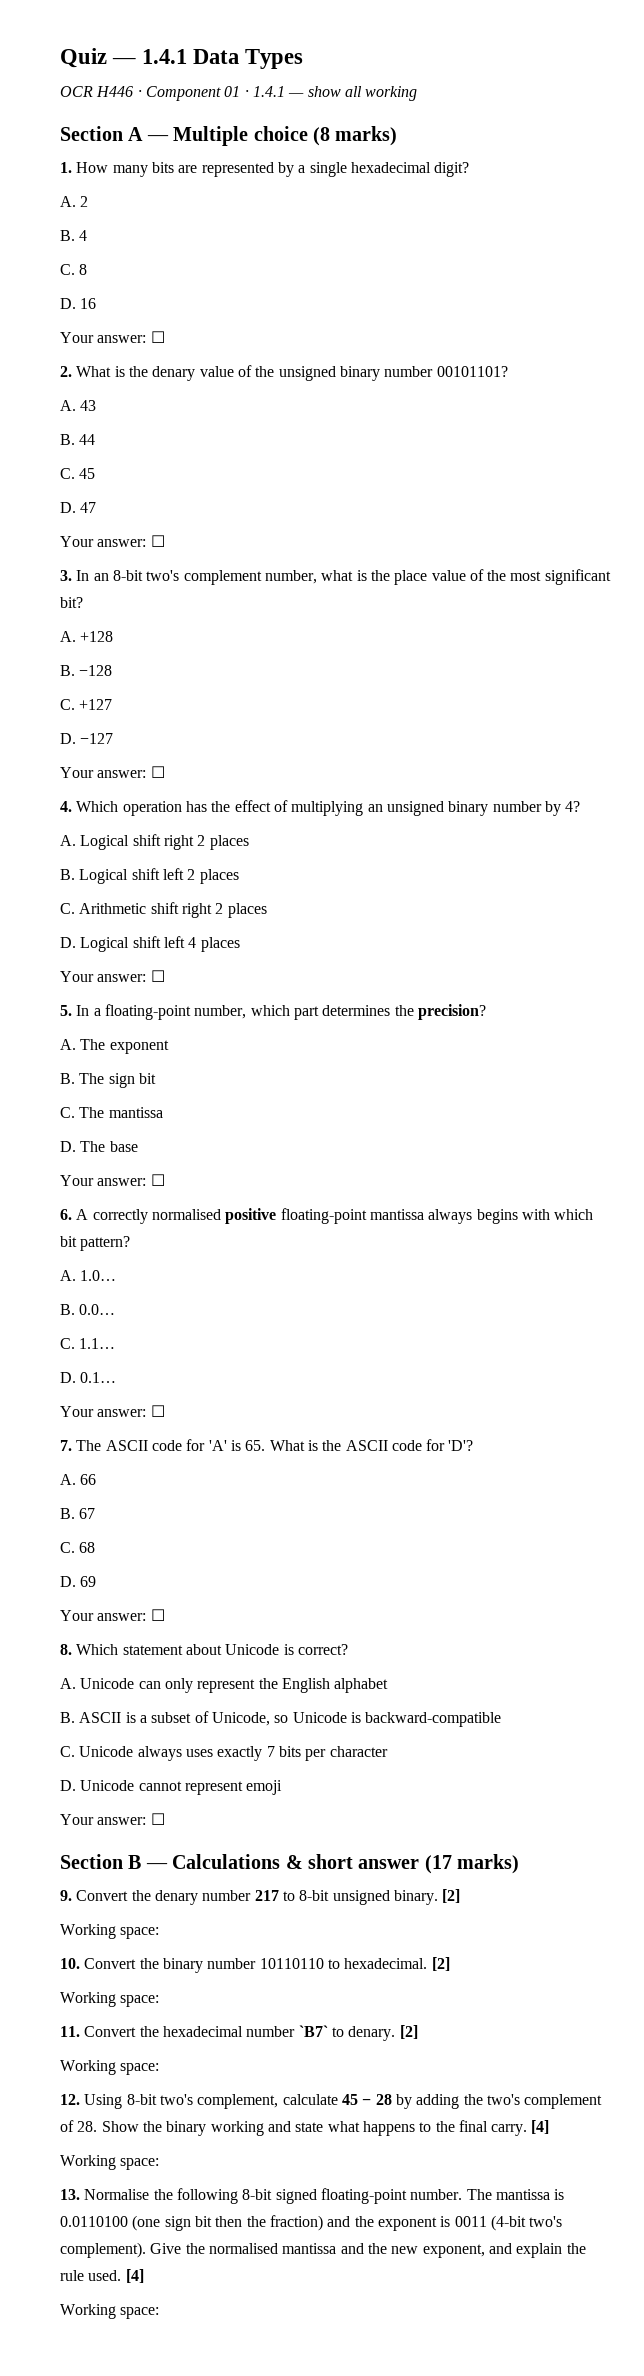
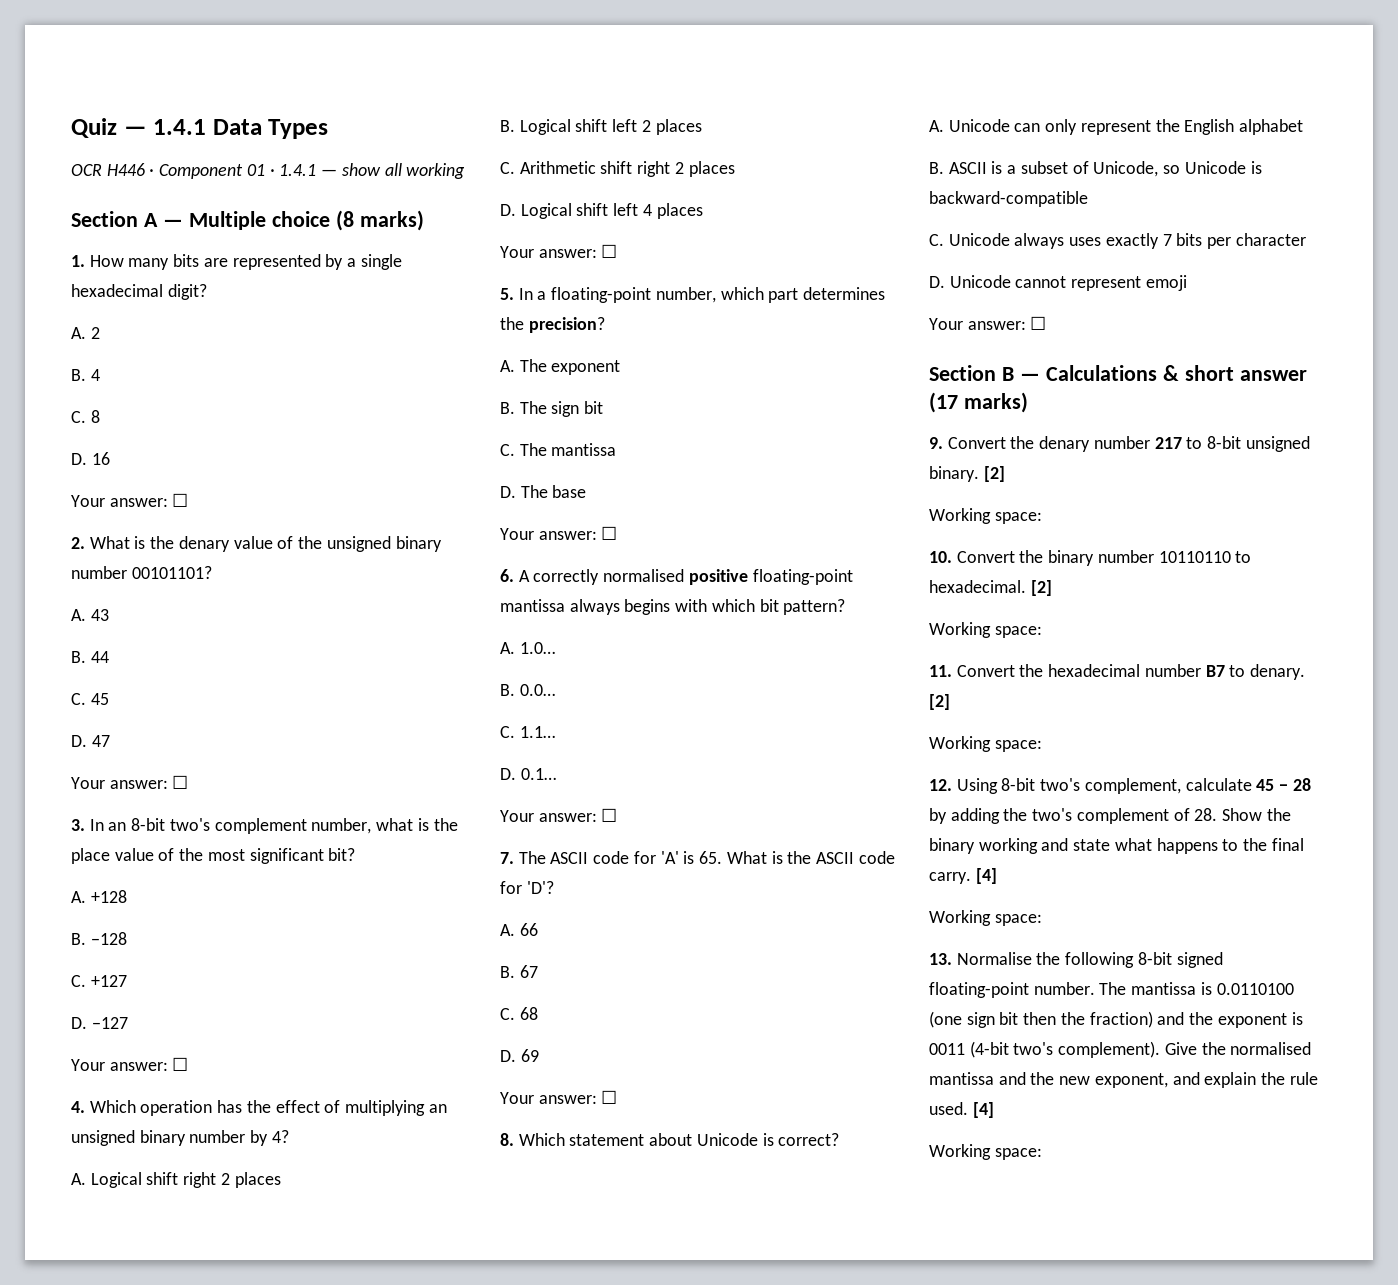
[298,2025,328,2037] `B7` -> [1205,665,1225,677] B7

